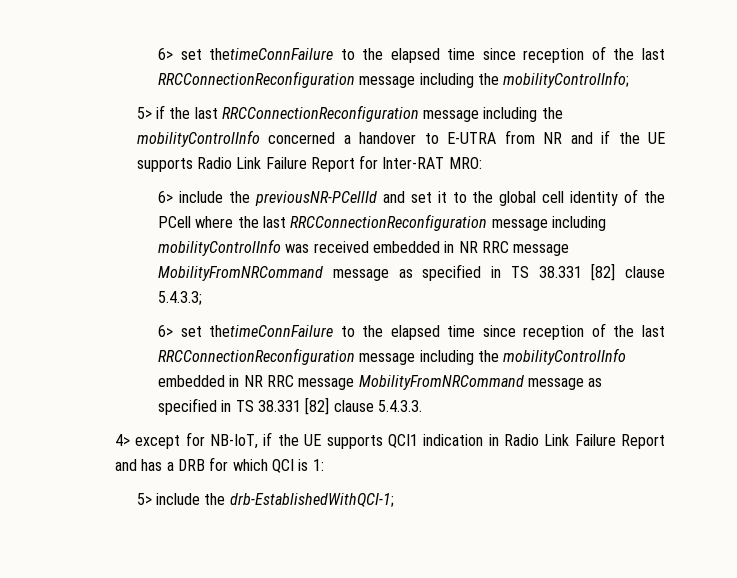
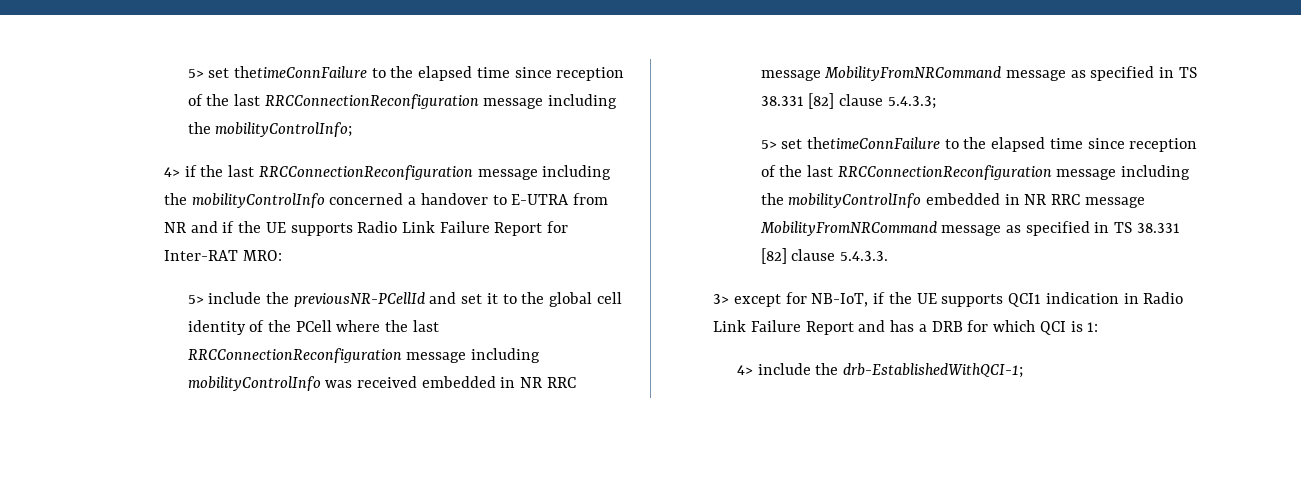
[158,48,174,60] 6> -> [187,69,204,78] 5>
[136,107,152,119] 5> -> [163,167,180,177] 4>
[158,191,174,203] 6> -> [187,295,204,304] 5>
[158,325,174,337] 6> -> [760,140,777,149] 5>
[115,434,131,446] 4> -> [713,294,730,304] 3>
[136,493,152,505] 5> -> [736,365,753,375] 4>

